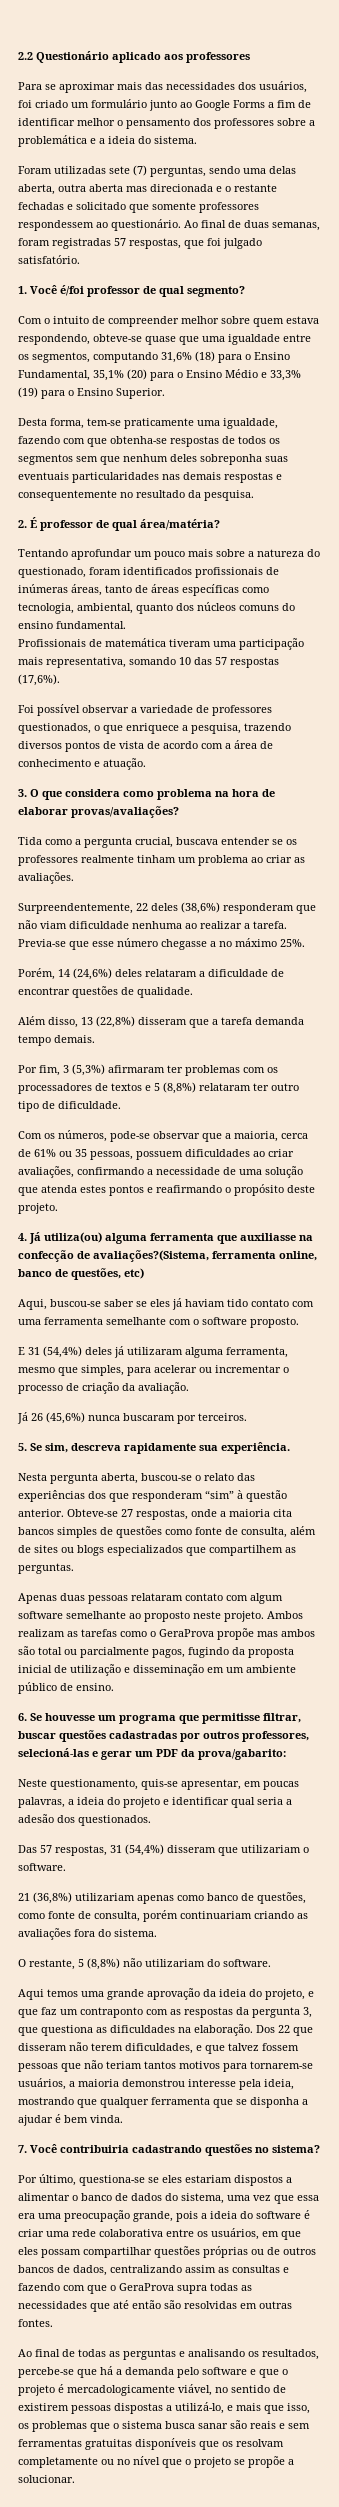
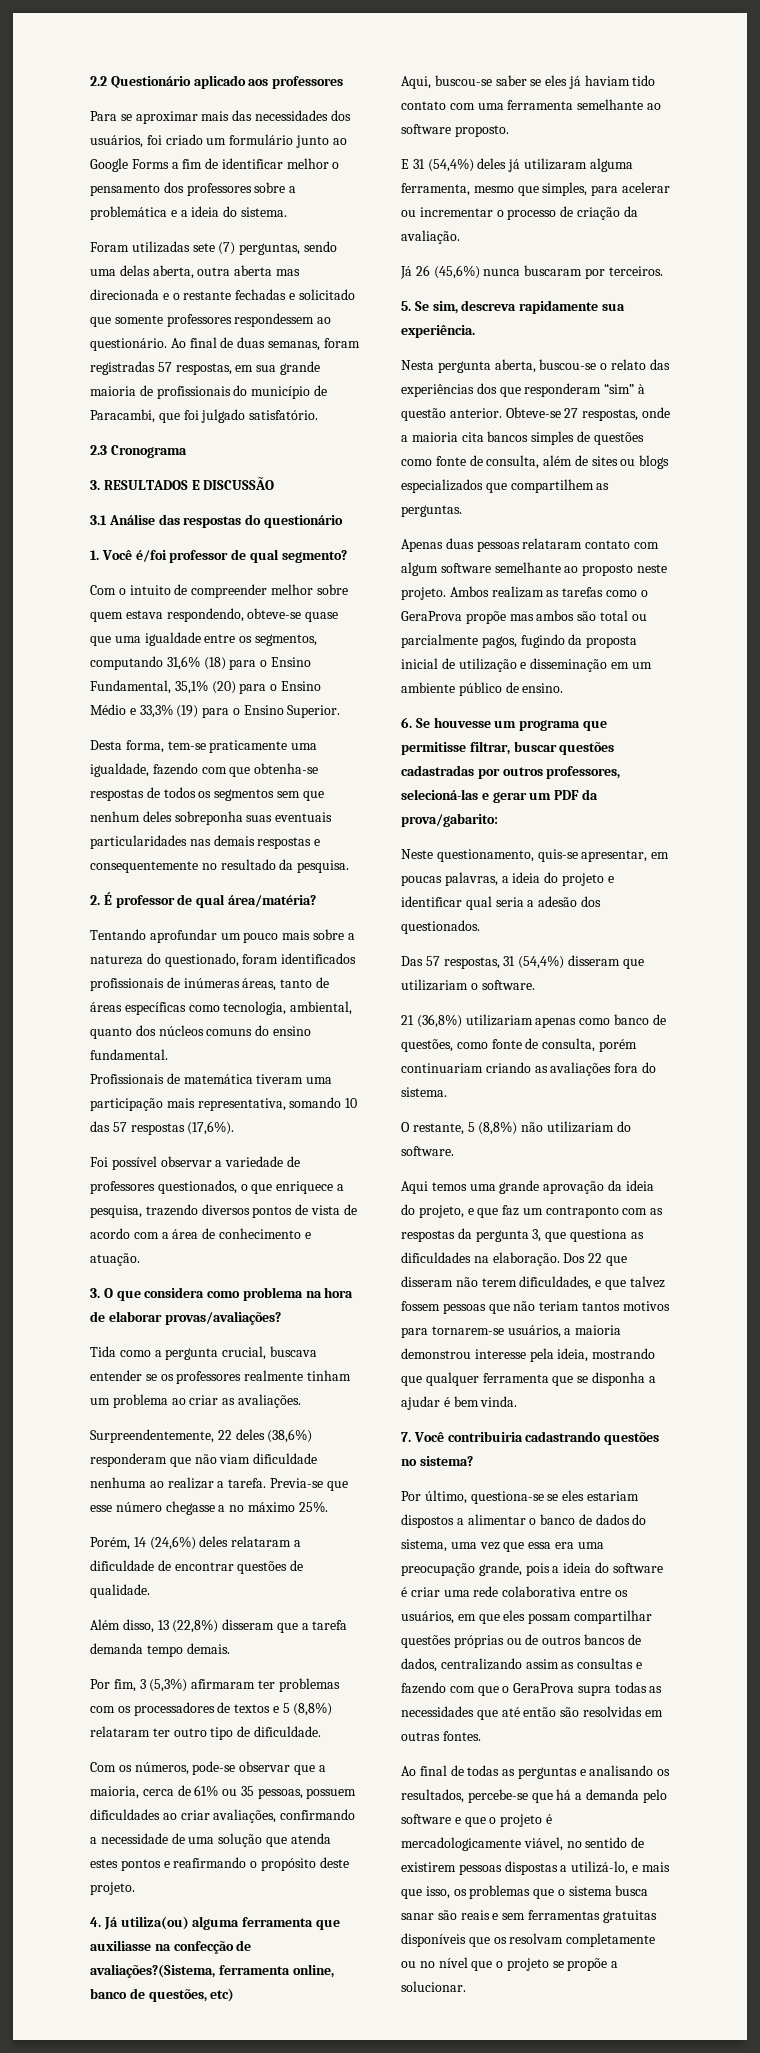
[184,238,262,249] [18,255,80,264] que foi julgado satisfatório. -> [235,361,320,375] [90,385,327,399] [90,409,319,423] [90,445,187,458] [90,477,275,490] [90,514,343,528] em sua grande maioria de profissionais do município de Paracambi, que foi julgado satisfatório. // 2.3 Cronograma // 3. RESULTADOS E DISCUSSÃO // 3.1 Análise das respostas do questionário
[169,1319,199,1325] com o -> [646,103,661,110] ao

